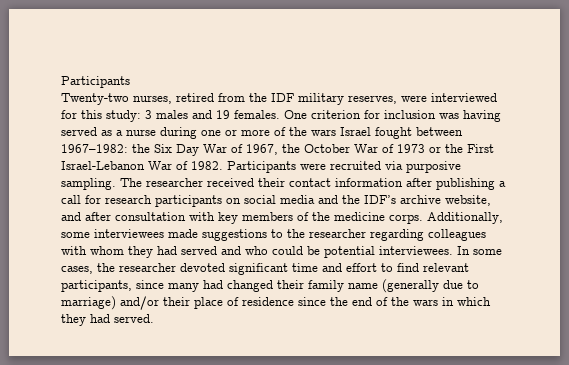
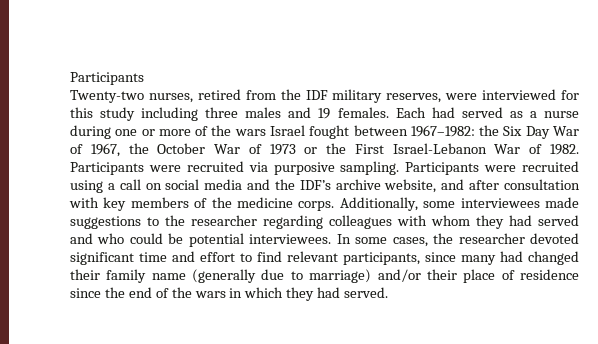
[106,110,152,122] study: 3 -> [100,107,239,121] study including three
[284,110,501,122] One criterion for inclusion was having -> [395,107,455,118] Each had
[120,178,506,190] [61,195,222,207] The researcher received their contact information after publishing a call for research participants -> [405,161,579,175] [70,179,141,193] Participants were recruited using a call

